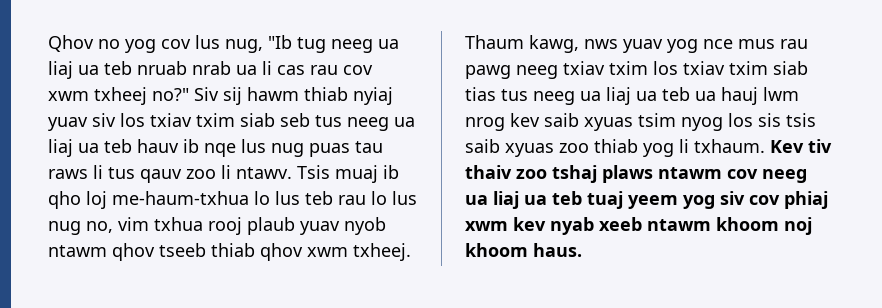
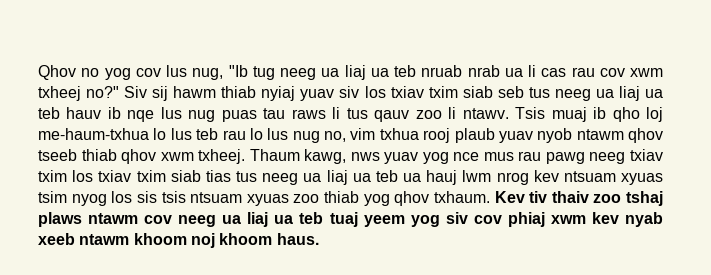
[544,113,579,127] saib -> [563,171,616,182] ntsuam
[465,139,500,153] saib -> [190,192,243,203] ntsuam
[679,139,689,153] li -> [394,191,430,206] qhov

